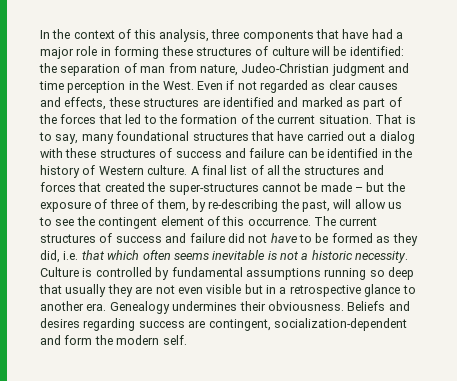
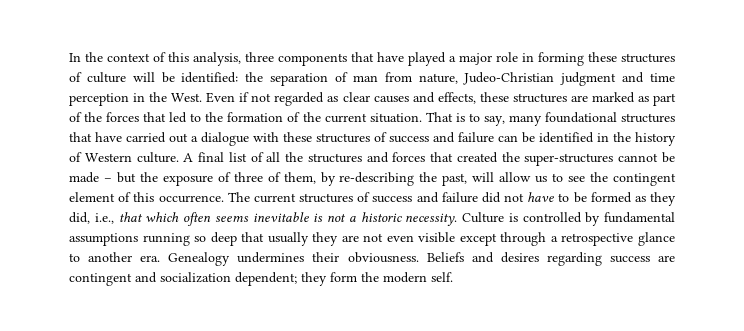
[371,29,393,39] had -> [408,52,446,66] played
[222,97,299,107] identified and -> (588, 98) none
[379,131,415,144] dialog -> [201,132,249,146] dialogue
[63,251,79,260] i.e. -> [94,213,114,224] i.e.,
[244,284,276,294] but in -> [459,232,547,246] except through
[208,318,407,331] [40,335,61,345] contingent, socialization-dependent and -> [69,272,327,286] contingent and socialization dependent; they

